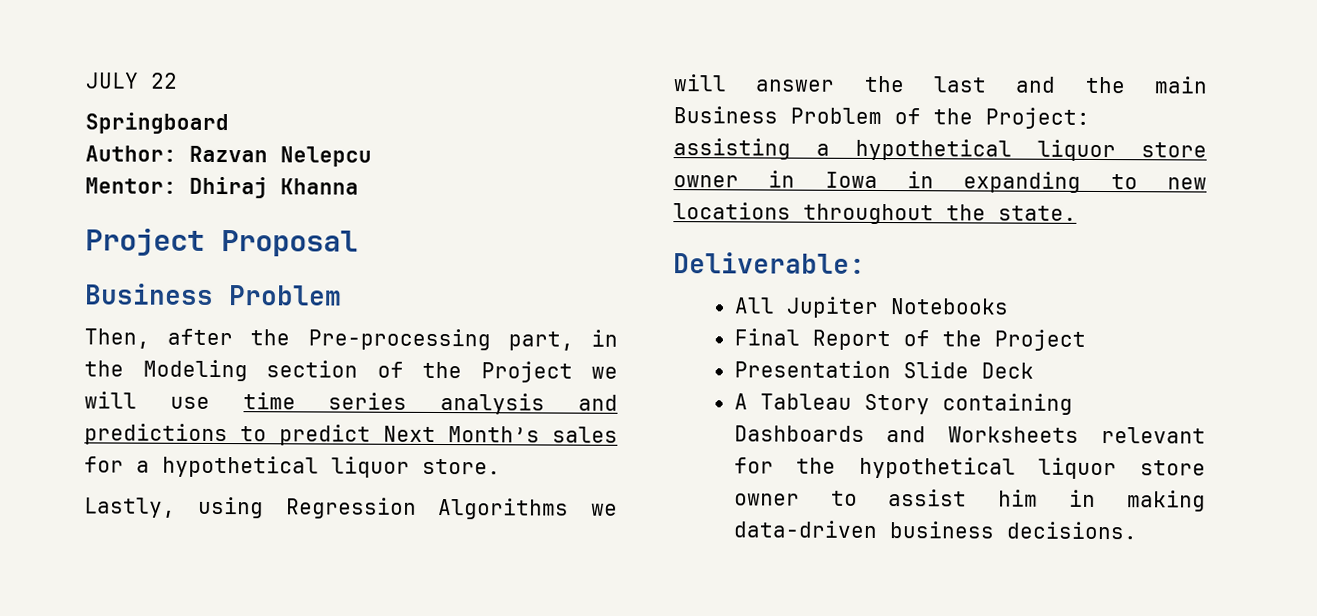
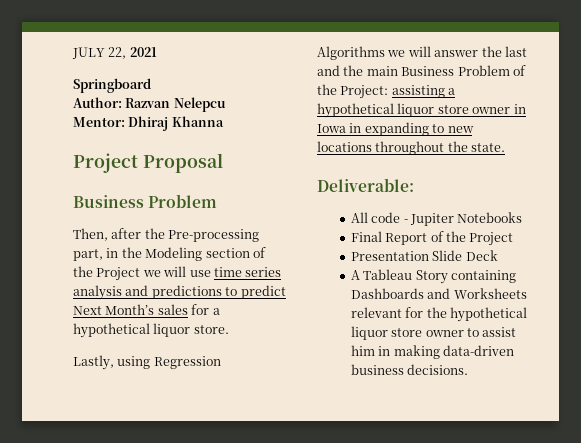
[150,72,178,89] 22 -> [108,47,157,59] 22, 2021
(775, 305) none -> [371,212,408,223] code -

